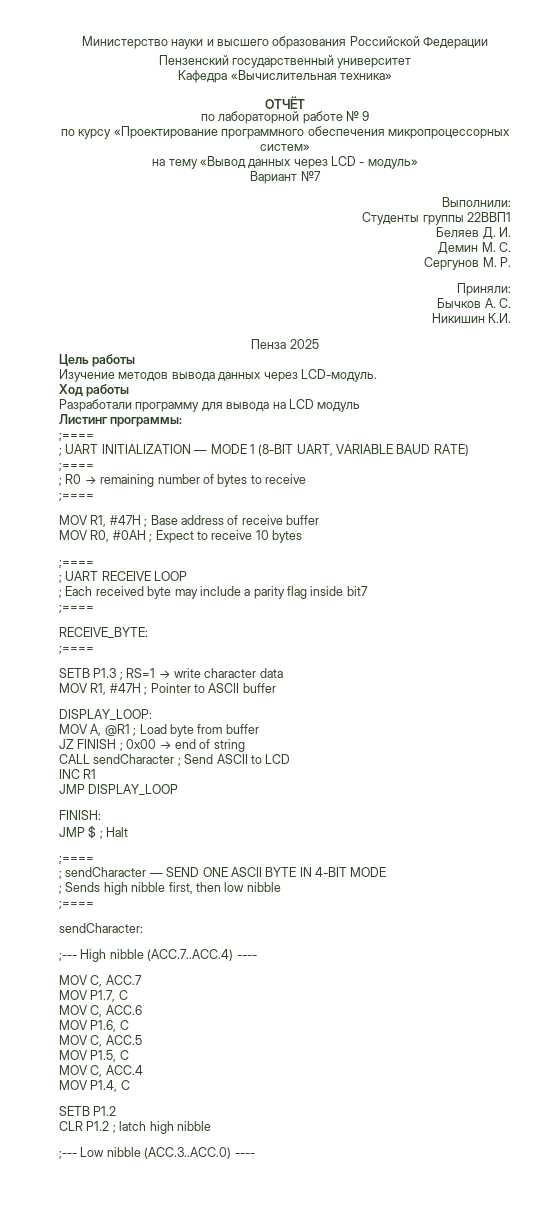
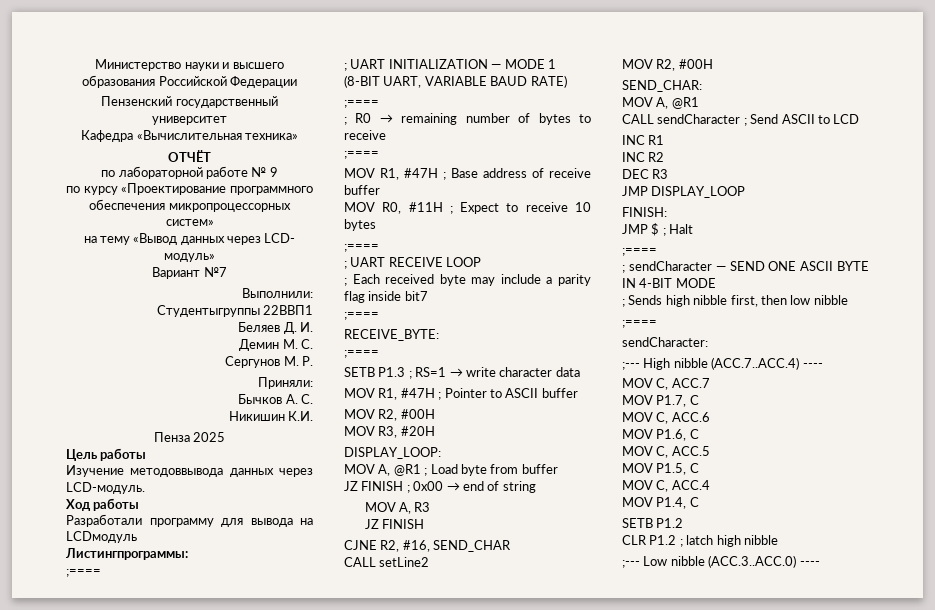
[331,156,365,166] LCD - -> [264,233,296,243] LCD-
[362,212,464,225] Студенты группы -> [156,305,260,317] Студентыгруппы
[118,372,215,381] методов вывода -> [130,468,224,477] методоввывода
[288,399,361,412] [59,414,183,427] LCD модуль // Листинг программы: -> [66,531,137,543] [65,548,188,560] LCDмодуль // Листингпрограммы:
[112,530,146,540] #0AH -> [408,202,443,212] #11H
(276, 688) none -> [344,409,435,421] [344,426,435,438] // MOV R2, #00H // MOV R3, #20H
(245, 745) none -> [364,502,431,514] [364,519,424,529] [344,540,512,552] [344,557,430,567] [622,59,713,71] [622,80,702,92] [622,97,699,109] // MOV A, R3 // JZ FINISH // CJNE R2, #16, SEND_CHAR // CALL setLine2 // MOV R2, #00H // SEND_CHAR: // MOV A, @R1
(97, 774) none -> [622,152,665,162] [622,169,669,179] // INC R2 // DEC R3

